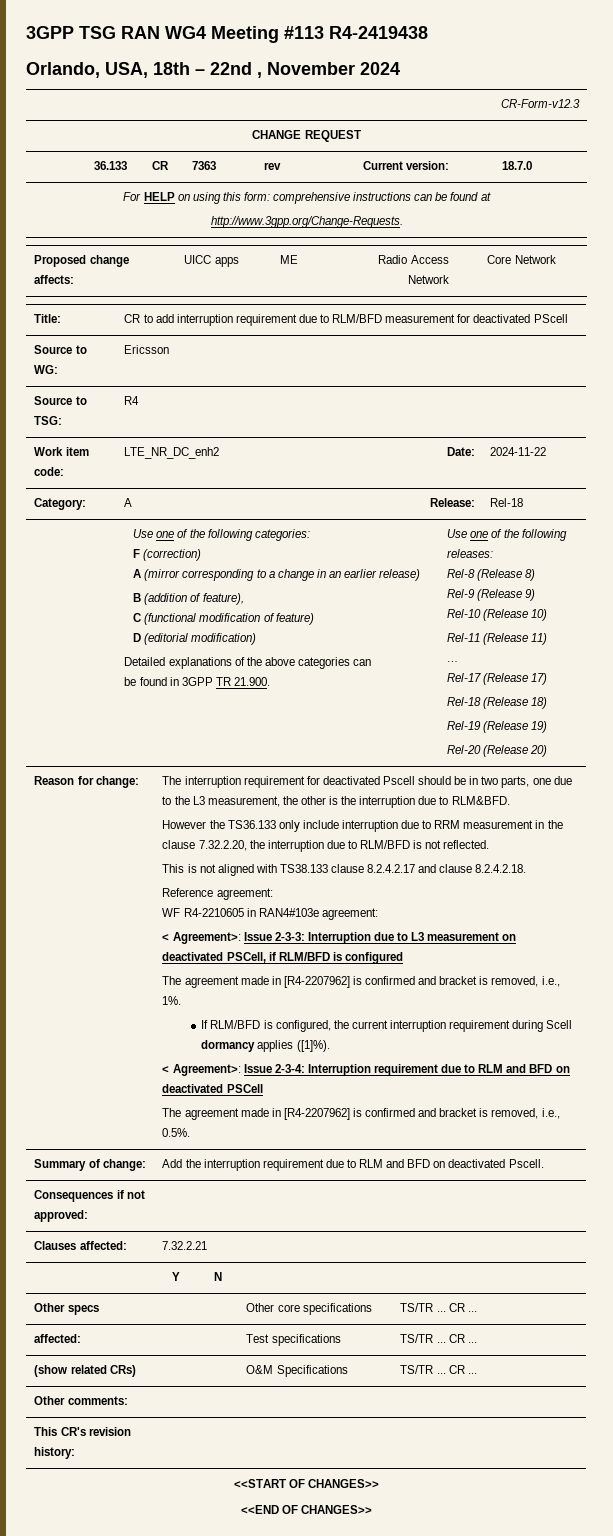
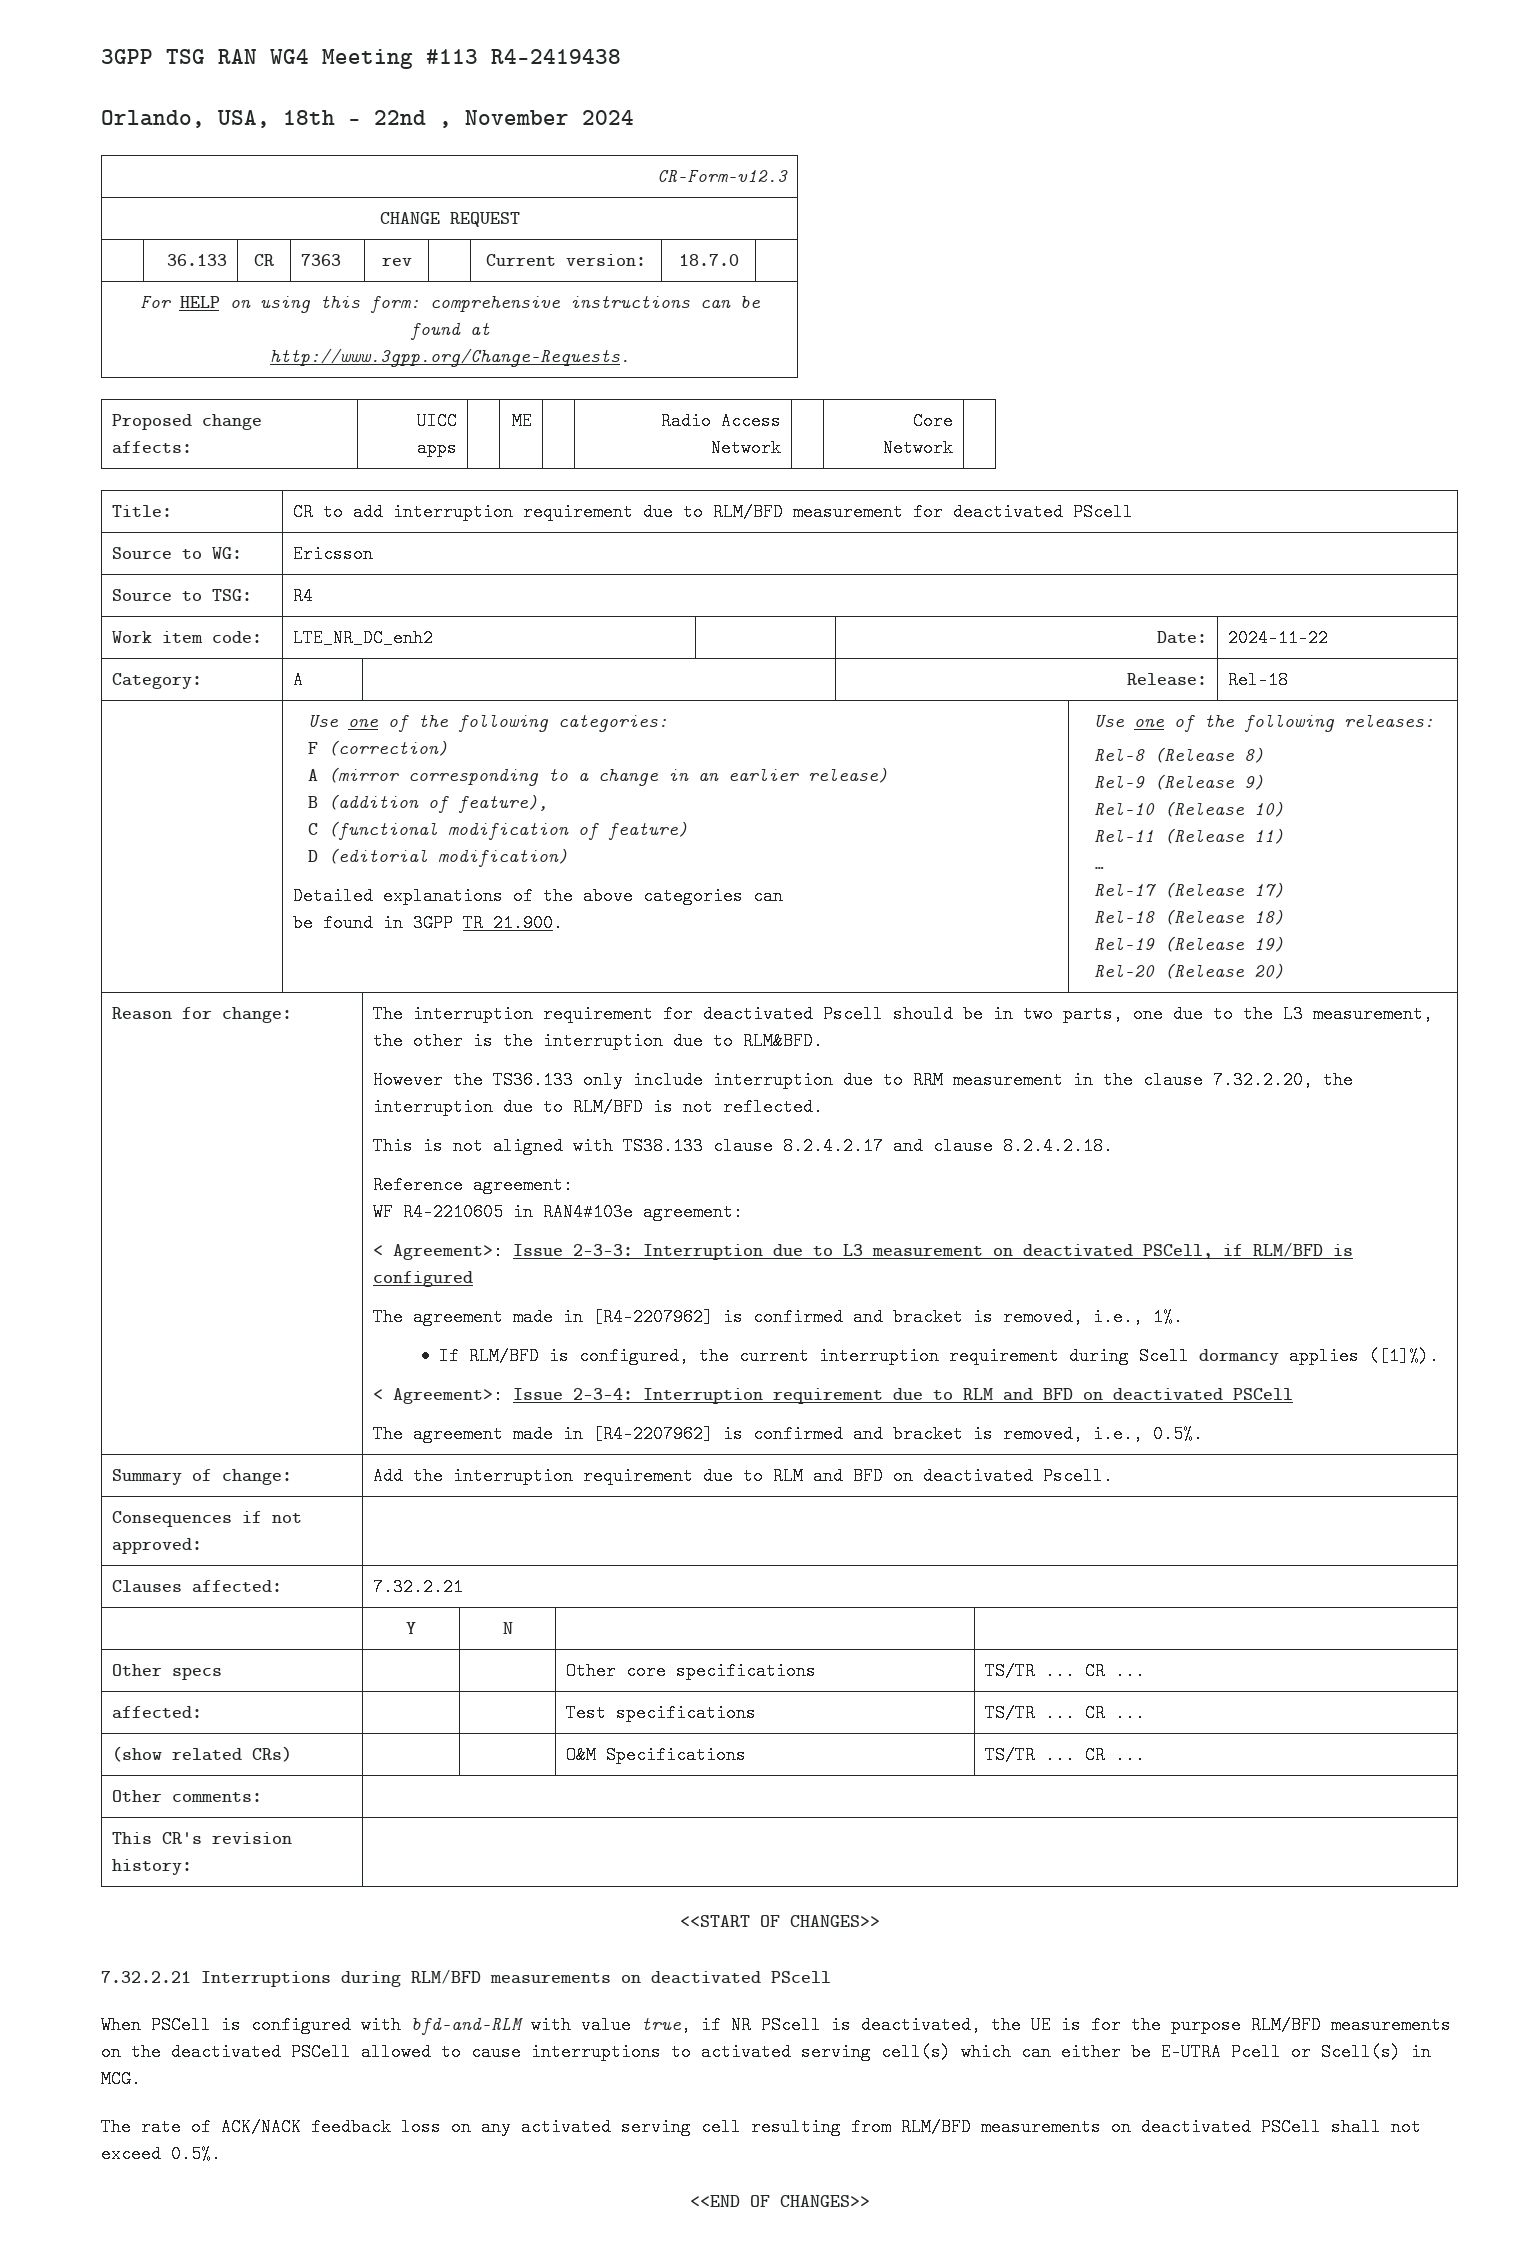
(380, 1483) none -> [101,1969,831,1987] [101,2016,1451,2035] [101,2043,1431,2061] [101,2070,141,2088] [101,2118,1421,2136] [101,2145,221,2163] // 7.32.2.21 Interruptions during RLM/BFD measurements on deactivated PScell // When PSCell is configured with bfd-and-RLM with value true, if NR PScell is deactivated, the UE is for the purpose RLM/BFD measurements on the deactivated PSCell allowed to cause interruptions to activated serving cell(s) which can either be E-UTRA Pcell or Scell(s) in MCG. // The rate of ACK/NACK feedback loss on any activated serving cell resulting from RLM/BFD measurements on deactivated PSCell shall not exceed 0.5%.

